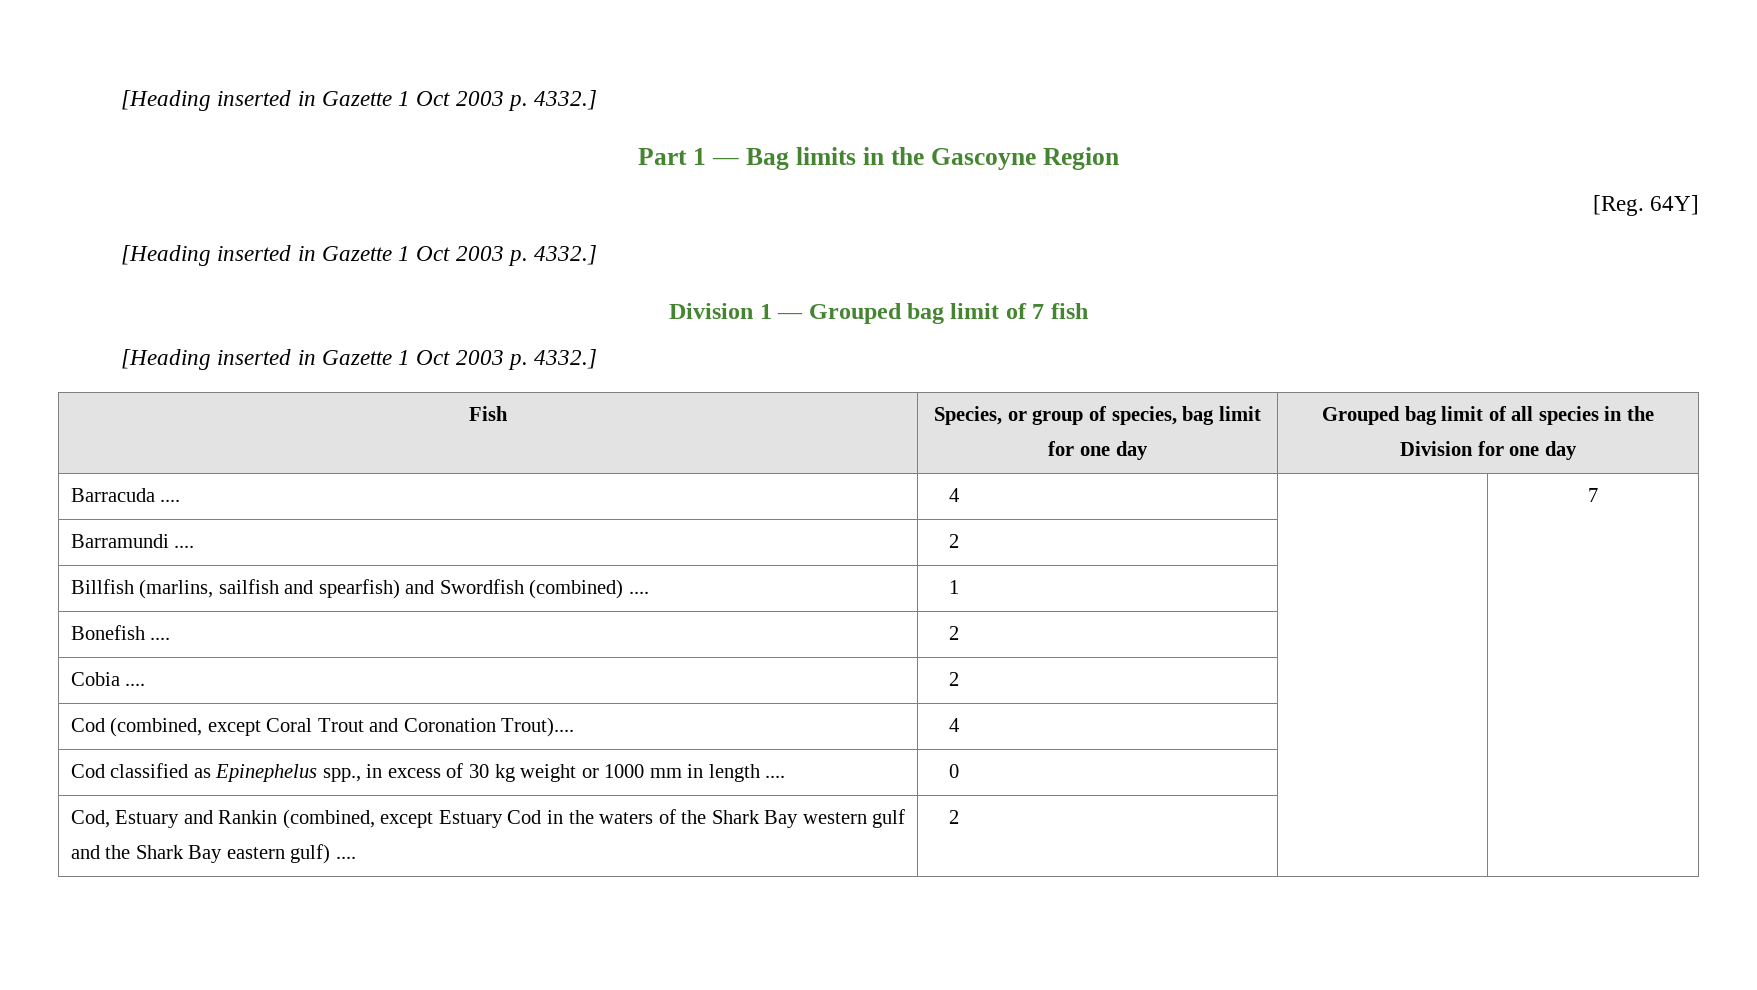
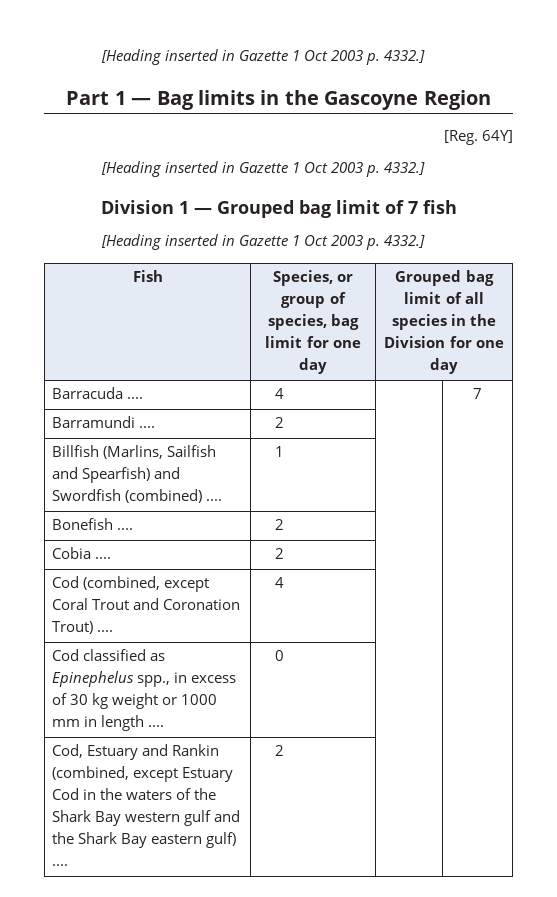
[139,579,400,599] (marlins, sailfish and spearfish) -> [102,445,216,459] [51,467,150,483] (Marlins, Sailfish and Spearfish)
[501,717,575,737] Trout).... -> [51,621,113,634] Trout) ....

